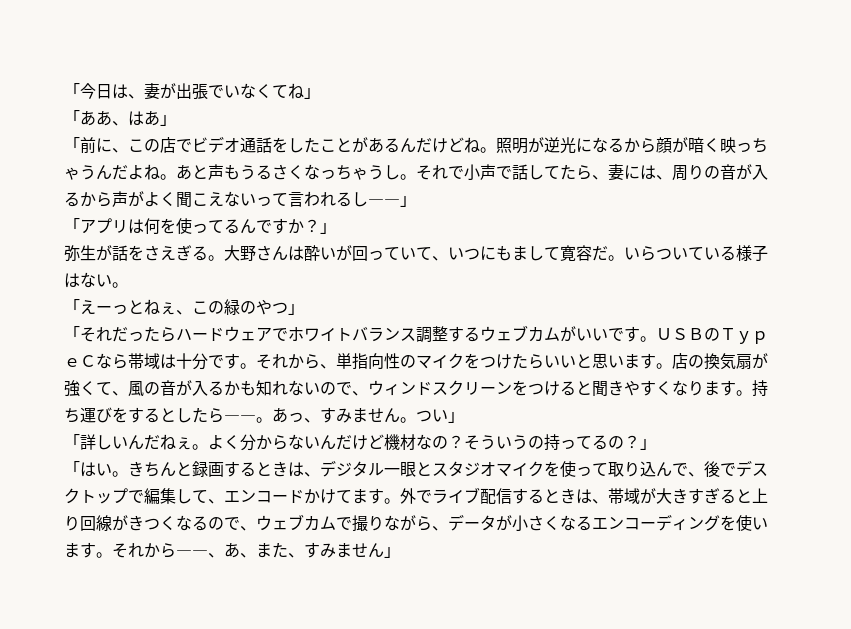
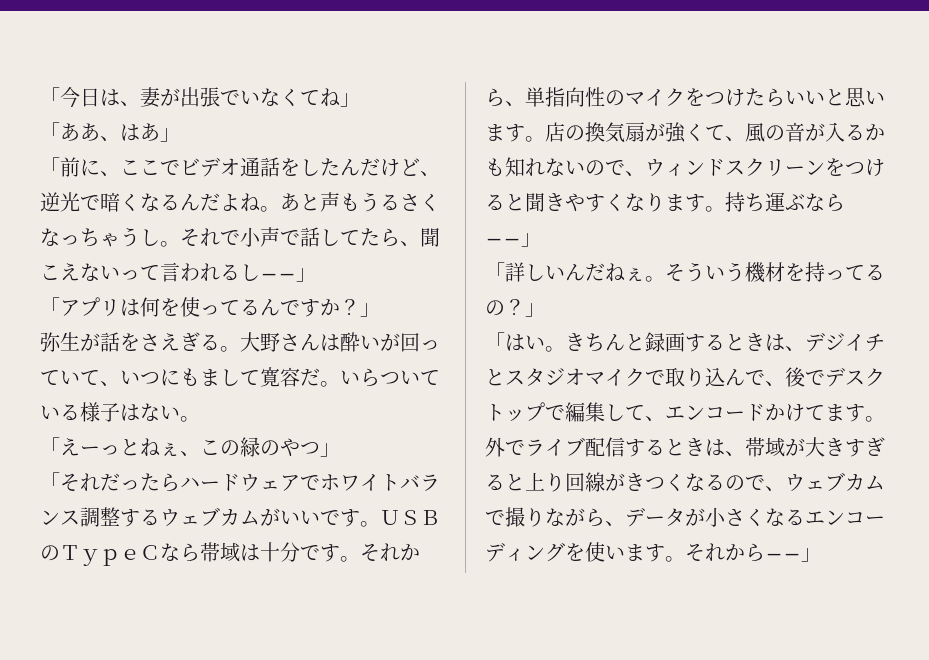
[144,137,176,153] の店 -> [140,159,160,175] こ
[320,137,768,154] [64,165,96,180] ことがあるんだけどね。照明が逆光になるから顔が暗く映っちゃう -> [340,158,440,177] [40,192,180,212] んだけど、逆光で暗くなる
[608,164,768,181] [64,191,176,207] 妻には、周りの音が入るから声がよく -> (420, 243) none
[96,407,448,423] びをするとしたら――。あっ、すみません。つい -> [785,193,845,212] [485,238,521,245] ぶなら――
[208,434,464,451] よく分からないんだけど機材なの？ -> (665, 279) none
[528,436,544,449] の -> [745,262,805,283] 機材を
[352,461,416,477] タル一眼 -> [845,333,885,352] イチ
[544,461,608,477] を使って -> [645,370,665,385] で
[208,542,384,558] 、あ、また、すみません -> (801, 556) none

